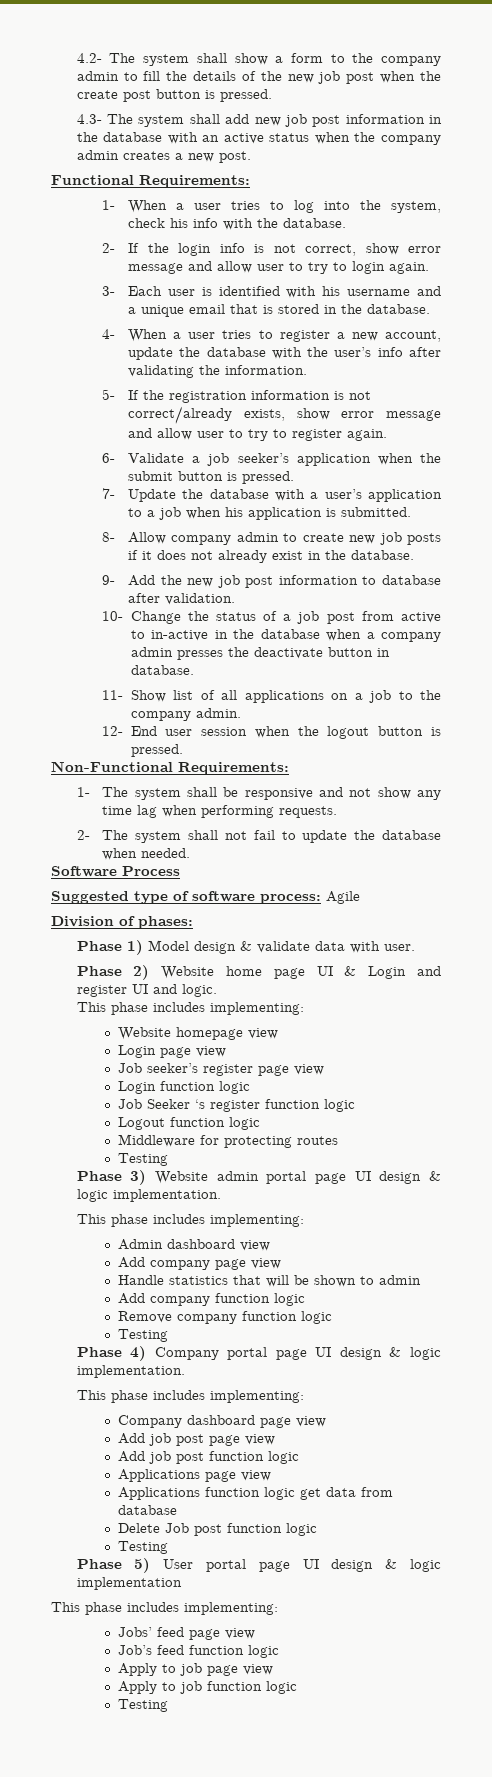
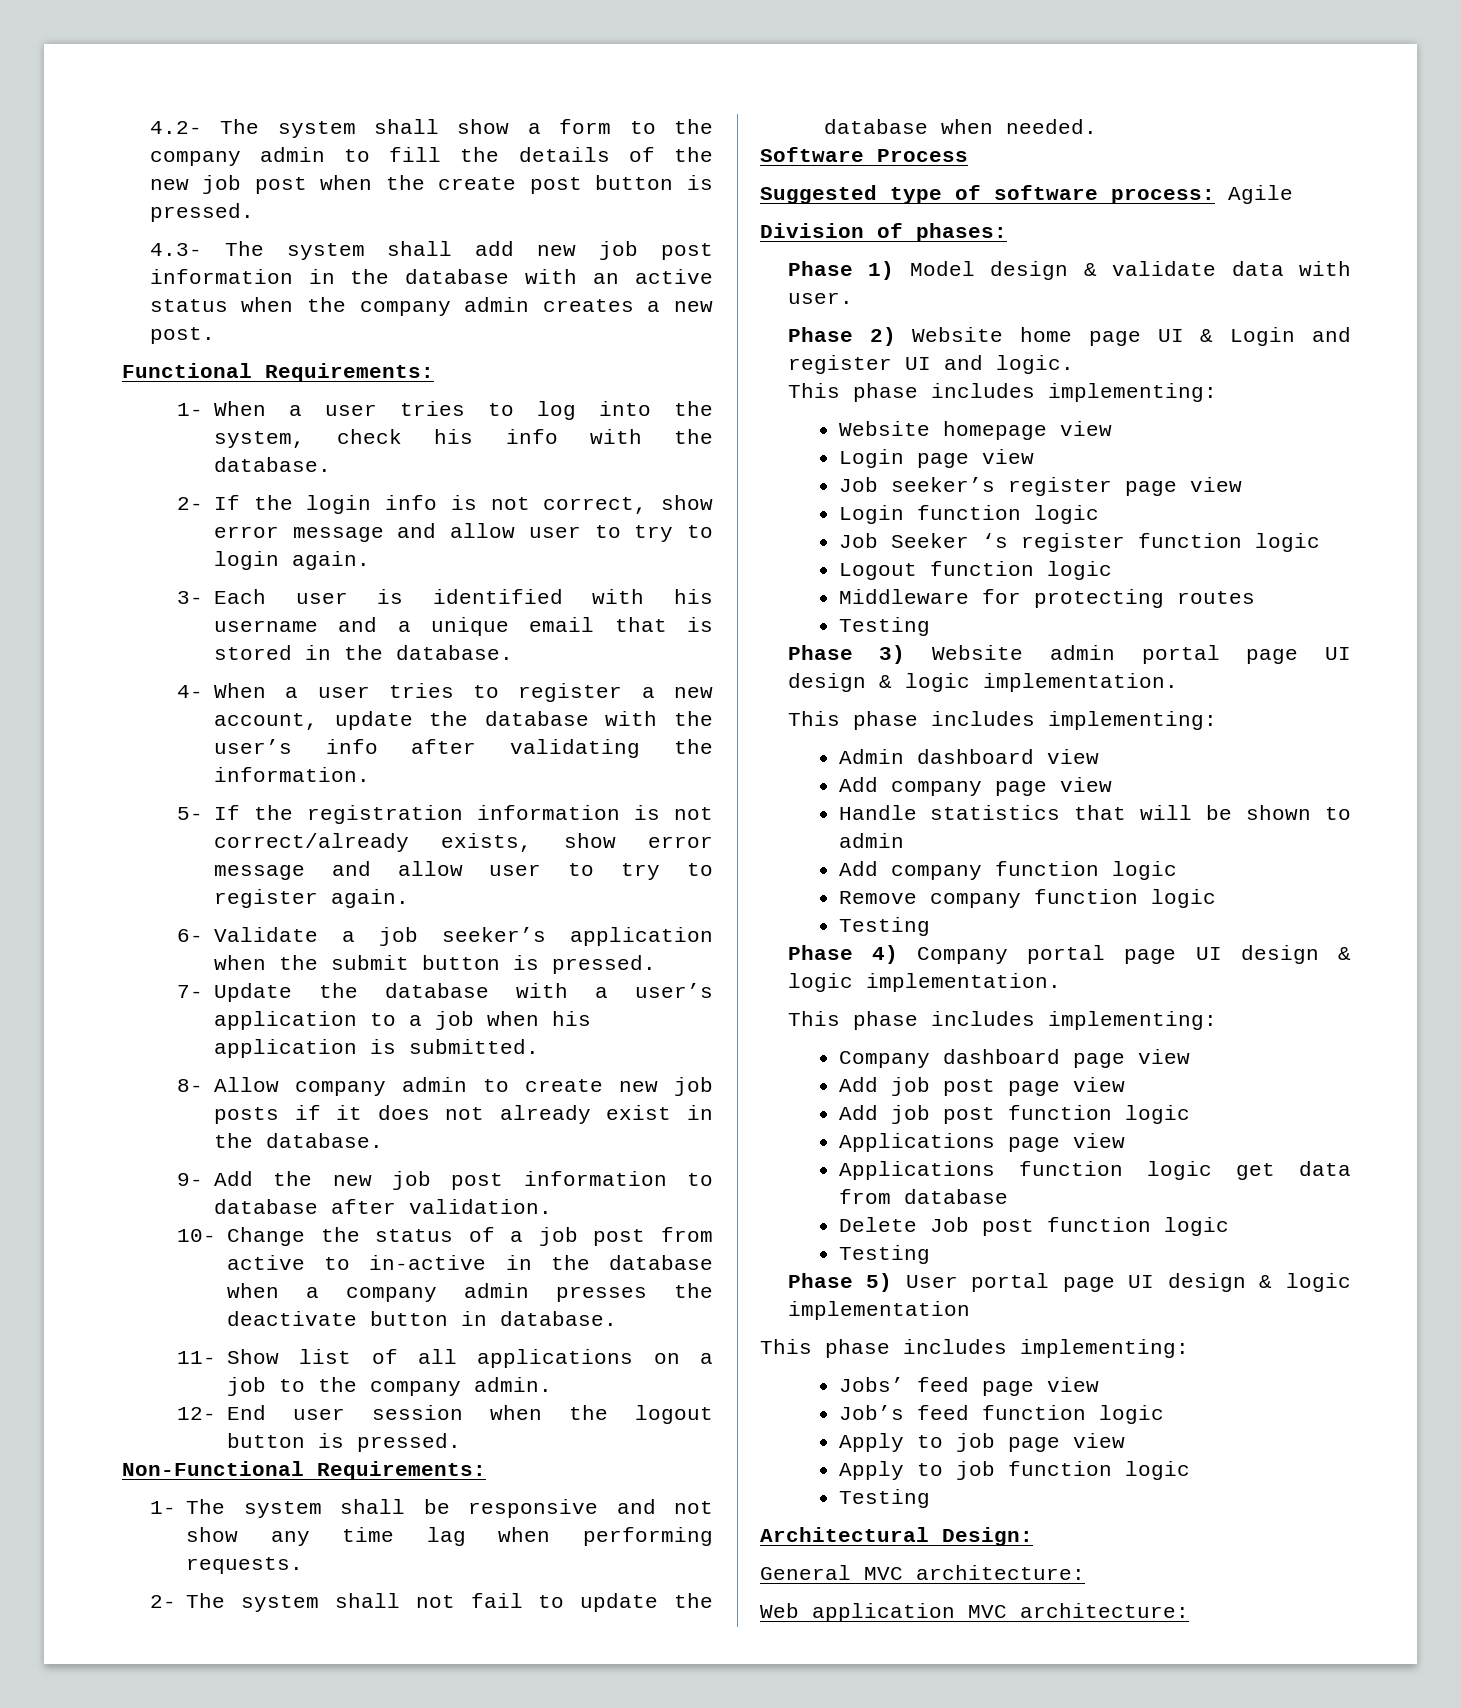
(169, 1705) none -> [760,1527,1033,1546] [760,1565,1085,1580] [760,1603,1189,1622] // Architectural Design: // General MVC architecture: // Web application MVC architecture:

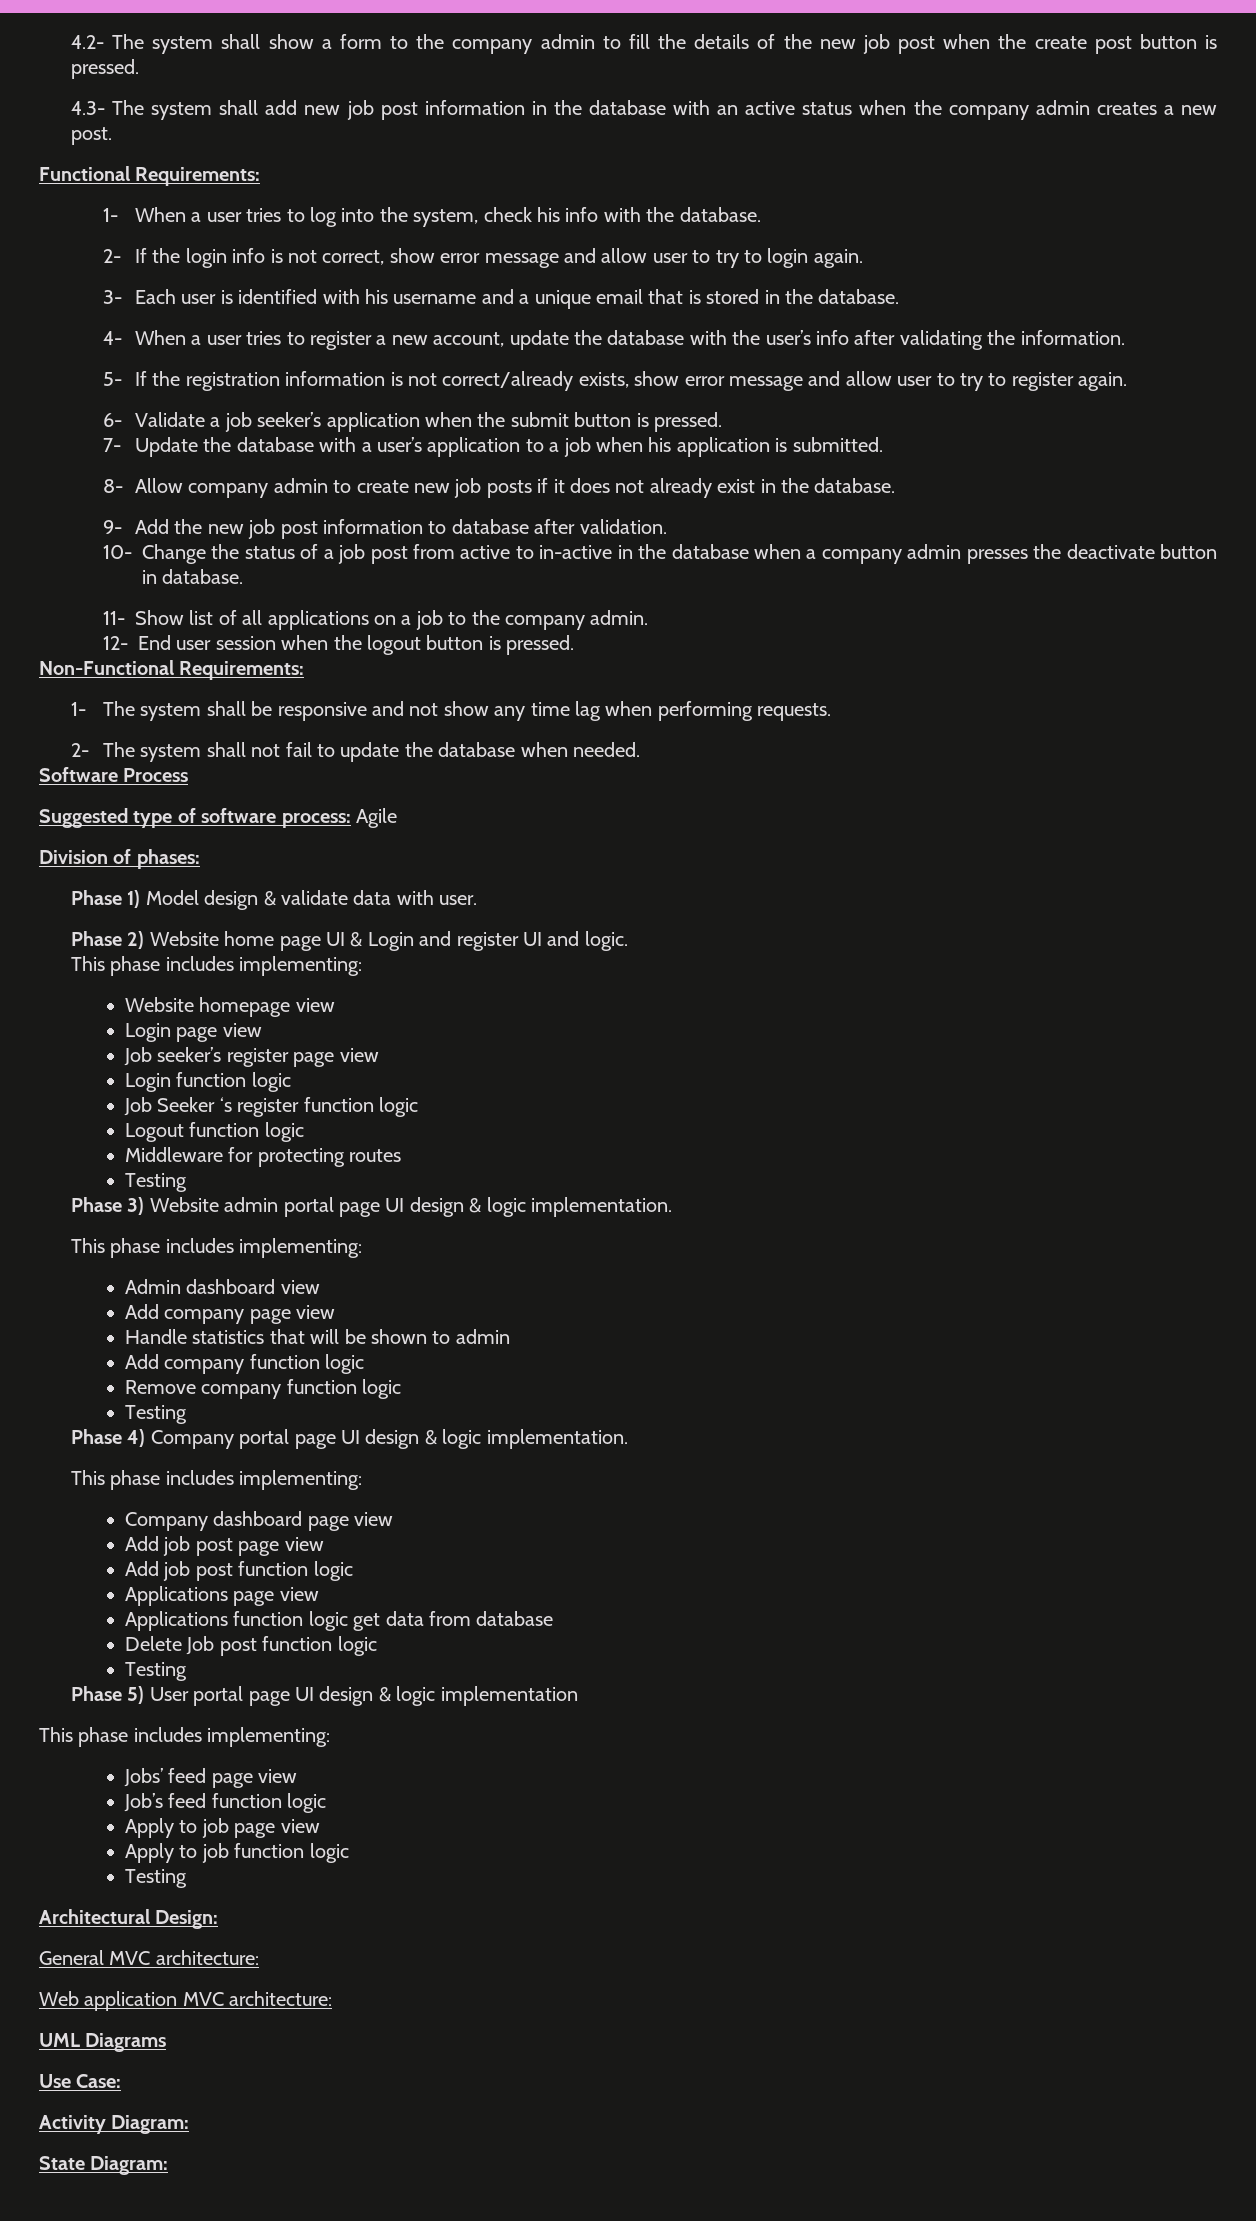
(1189, 1610) none -> [39,2033,167,2052] [39,2074,122,2088] [39,2115,190,2134] [39,2156,169,2175] // UML Diagrams // Use Case: // Activity Diagram: // State Diagram:

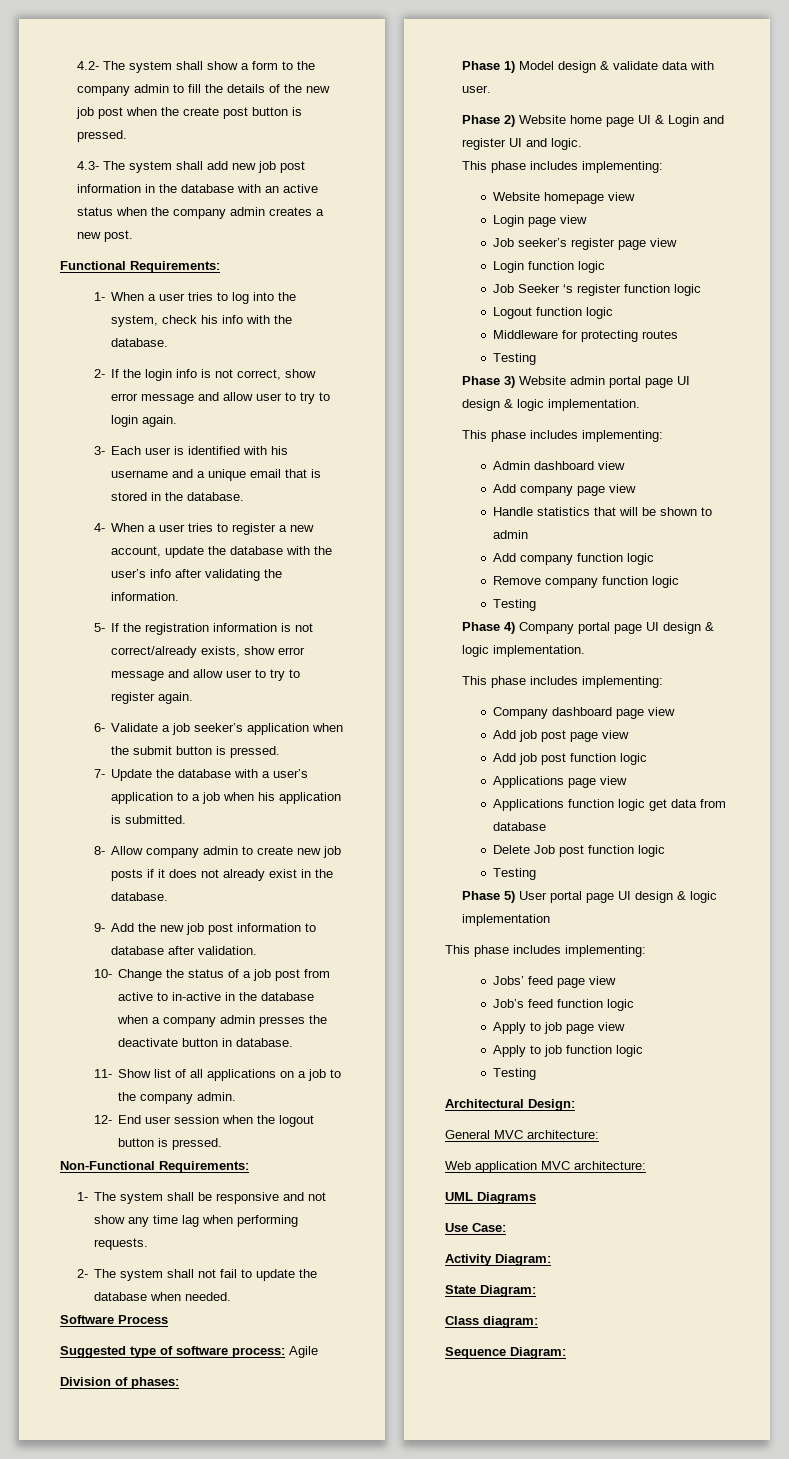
(169, 2165) none -> [445,1316,538,1328] [445,1347,566,1359] // Class diagram: // Sequence Diagram:

